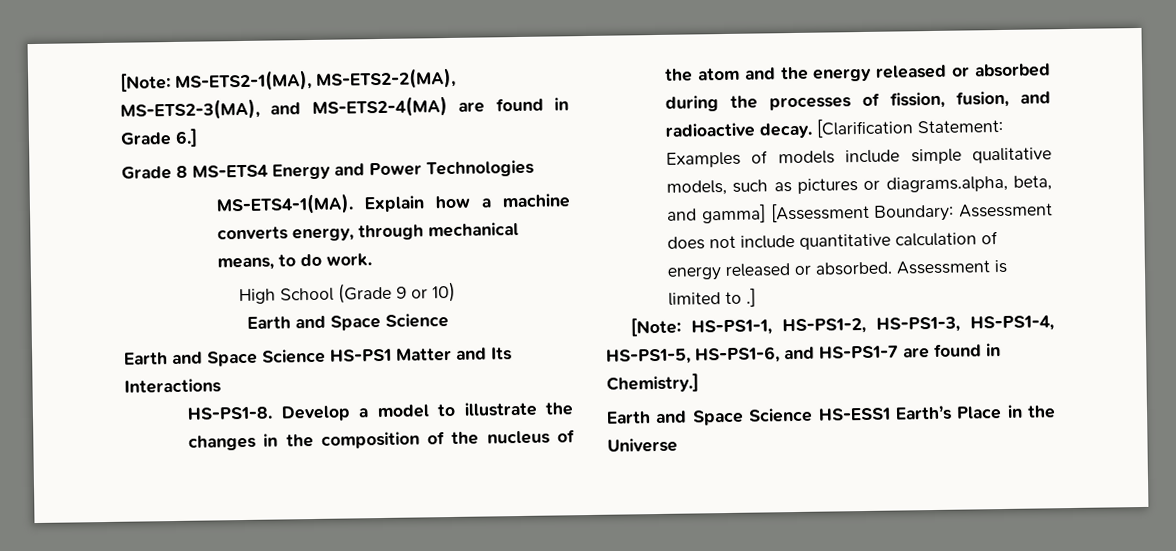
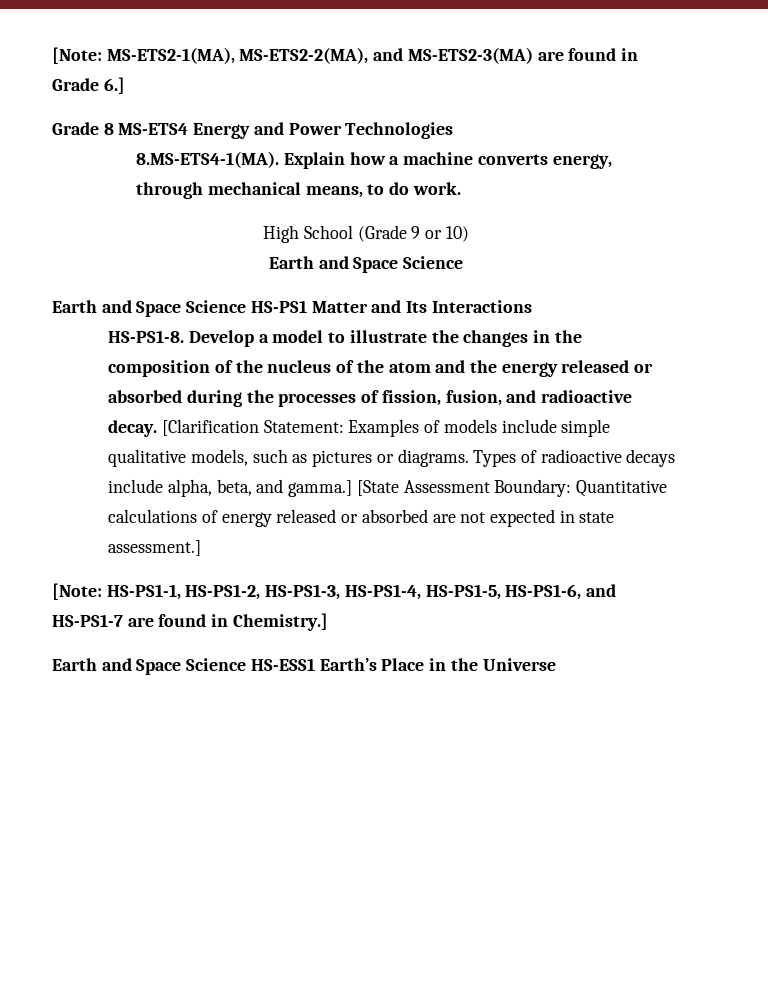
[120,96,448,121] MS-ETS2-3(MA), and MS-ETS2-4(MA) -> [373,47,533,64] and MS-ETS2-3(MA)
[215,193,354,216] MS-ETS4-1(MA). -> [136,151,280,168] 8.MS-ETS4-1(MA).
[885,175,1052,193] [667,202,1053,224] [667,231,999,250] [667,259,1009,281] [668,288,757,307] diagrams.alpha, beta, and gamma] [Assessment Boundary: Assessment does not include quantitative calculation of energy released or absorbed. Assessment is limited to .] -> [397,449,676,467] [108,479,667,497] [108,509,615,527] [108,540,202,556] diagrams. Types of radioactive decays include alpha, beta, and gamma.] [State Assessment Boundary: Quantitative calculations of energy released or absorbed are not expected in state assessment.]

